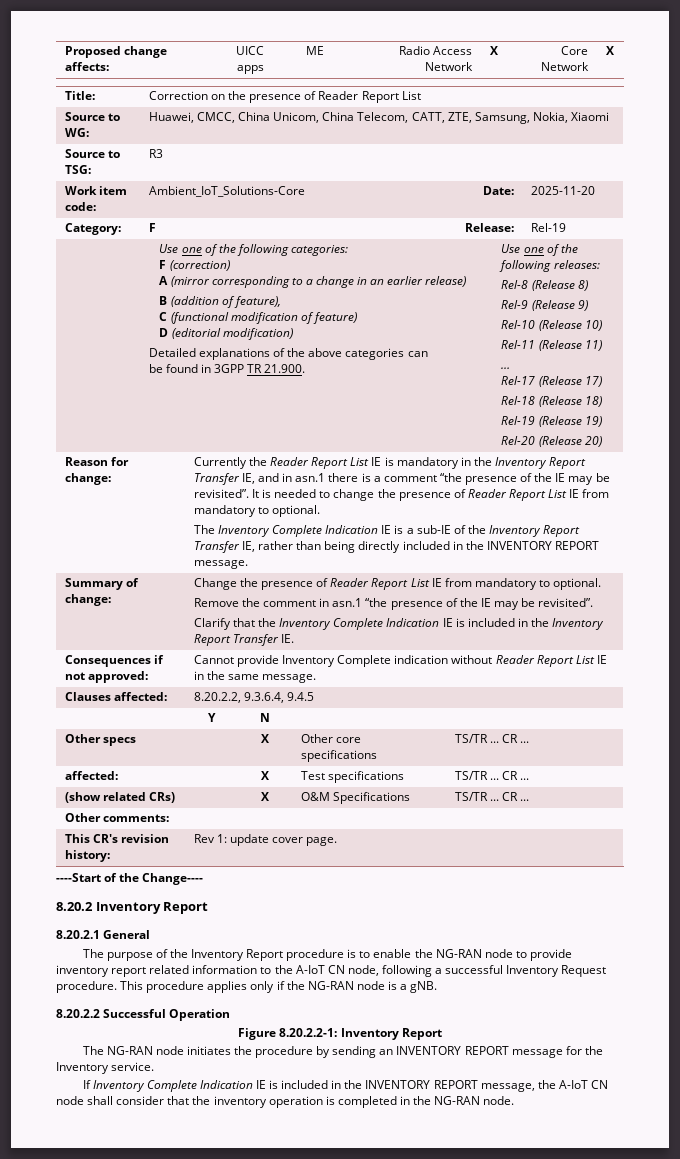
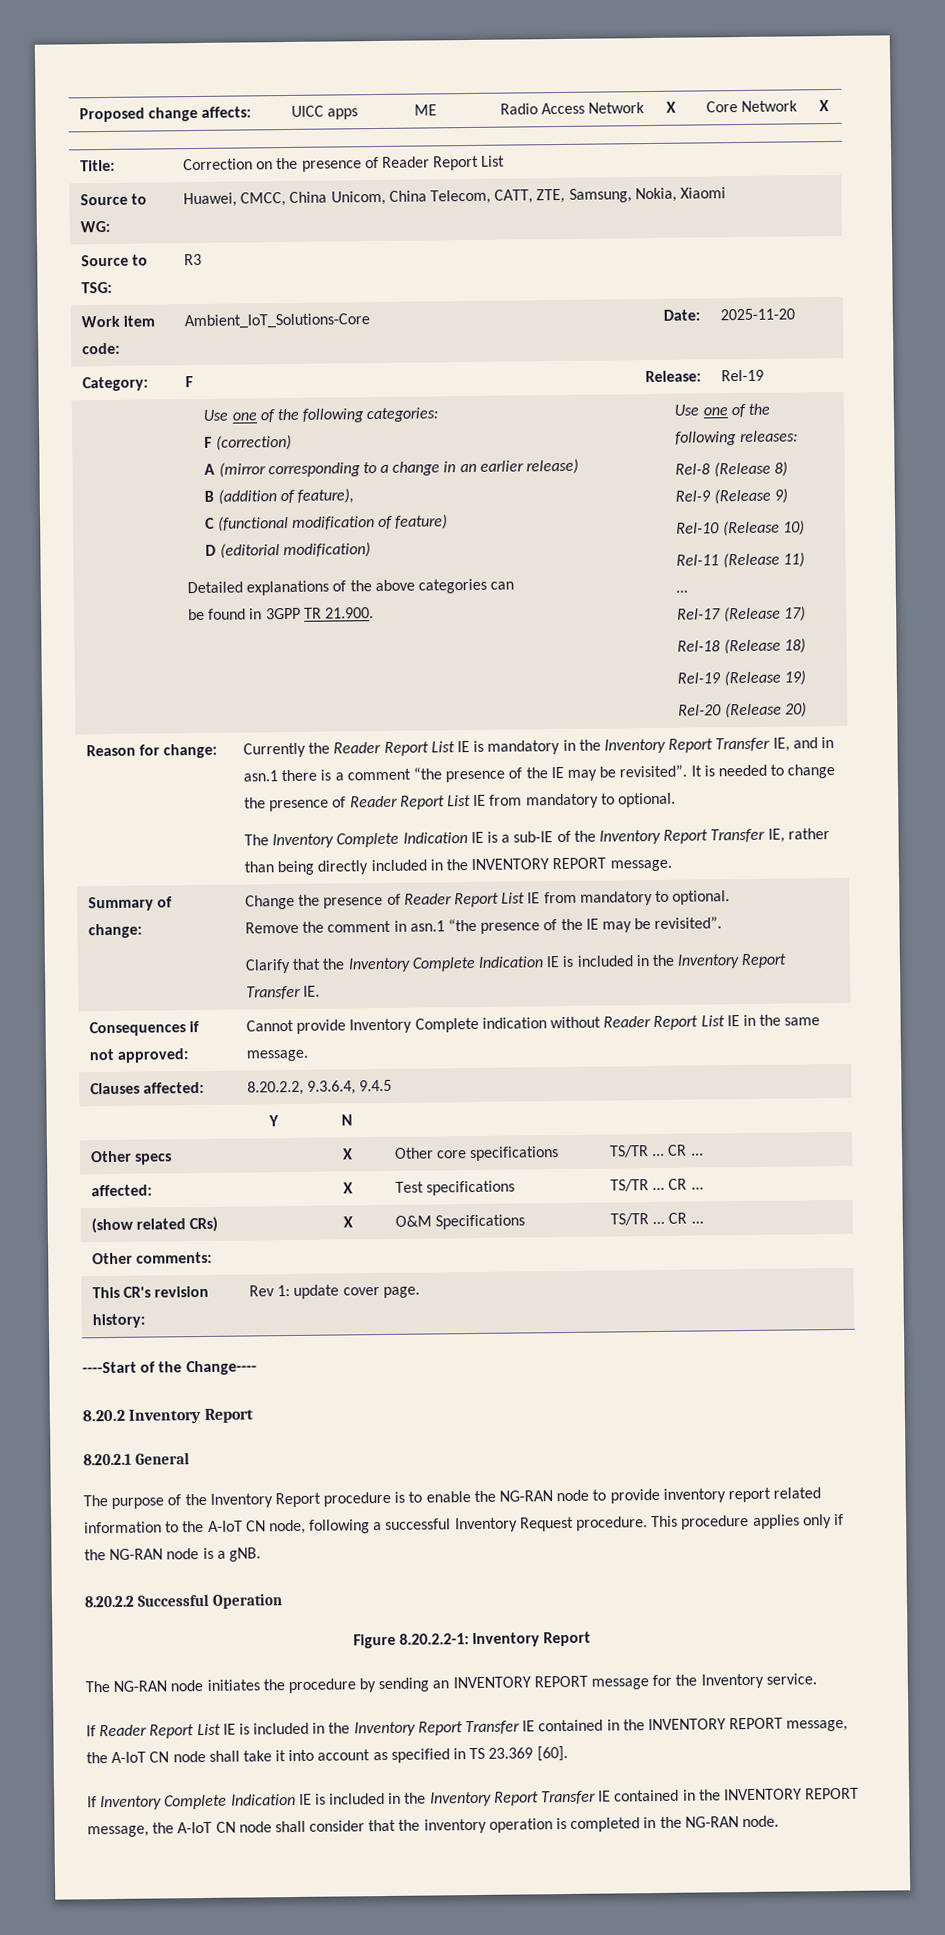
(155, 1066) none -> [86,1717,849,1739] [86,1746,568,1764] // If Reader Report List IE is included in the Inventory Report Transfer IE contained in the INVENTORY REPORT message, the A-IoT CN node shall take it into account as specified in TS 23.369 [60].
(363, 1084) none -> [429,1789,721,1807] Inventory Report Transfer IE contained in the

